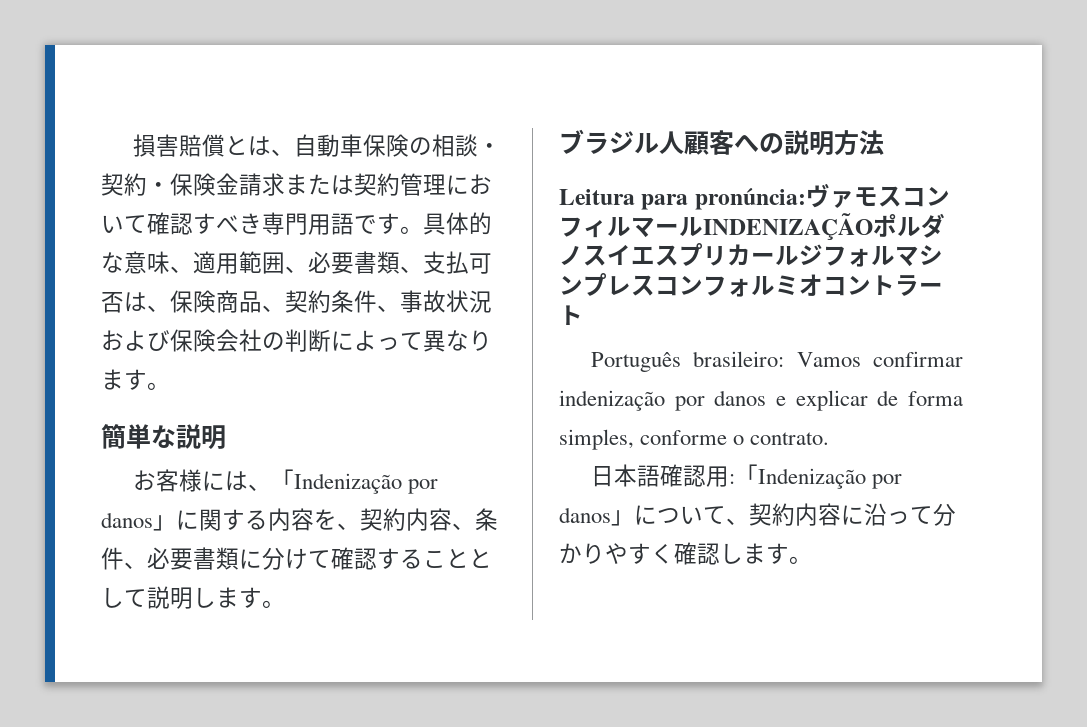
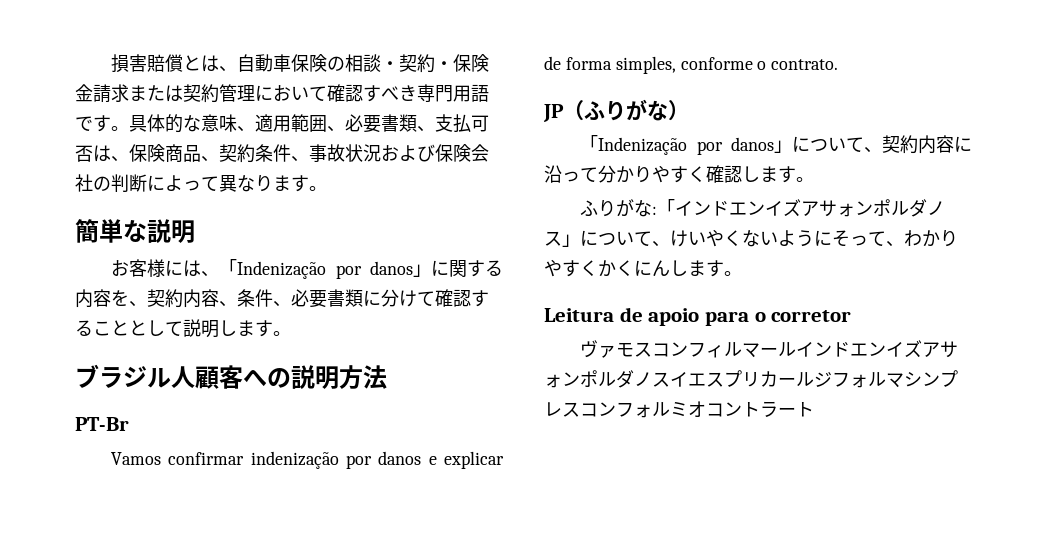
[559,188,806,210] Leitura para pronúncia: -> [75,417,129,431] [111,451,504,469] [544,56,839,74] [543,99,689,122] [580,135,972,155] [544,165,814,183] [580,199,946,217] [544,229,958,247] [544,259,742,277] [544,307,852,326] PT-Br // Vamos confirmar indenização por danos e explicar de forma simples, conforme o contrato. // JP（ふりがな） // 「Indenização por danos」について、契約内容に沿って分かりやすく確認します。 // ふりがな:「インドエンイズアサォンポルダノス」について、けいやくないようにそって、わかりやすくかくにんします。 // Leitura de apoio para o corretor //
[703,213,873,240] INDENIZAÇÃO -> [796,340,959,358] [544,372,580,388] インドエンイズアサォン
[591,351,963,372] [559,390,963,411] [559,429,830,450] [591,464,903,489] [559,503,956,526] [559,542,812,565] // Português brasileiro: Vamos confirmar indenização por danos e explicar de forma simples, conforme o contrato. // 日本語確認用:「Indenização por danos」について、契約内容に沿って分かりやすく確認します。 -> (814, 409) none

